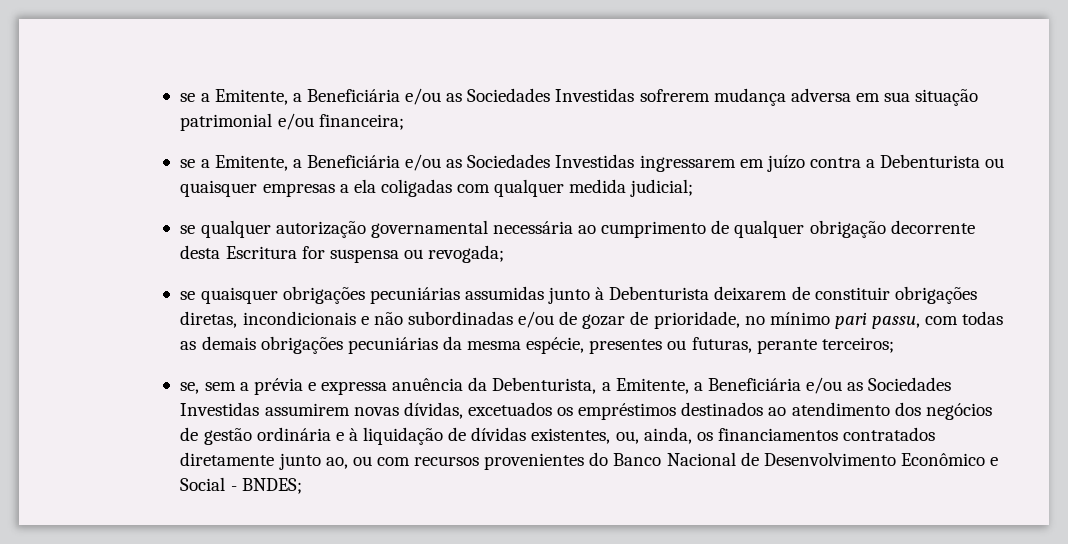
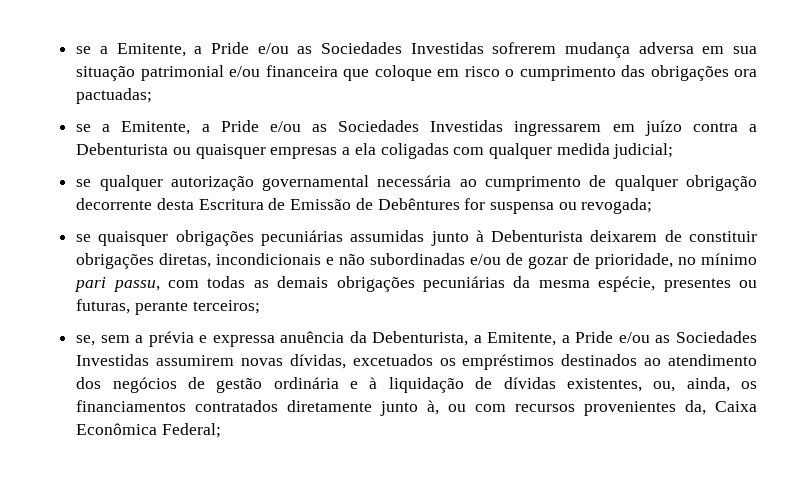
[180,89,400,105] se a Emitente, a Beneficiária -> [76,42,249,57] se a Emitente, a Pride
[318,114,404,130] [180,155,400,171] financeira; // se a Emitente, a Beneficiária -> [265,65,757,81] [76,88,153,104] [76,120,259,135] financeira que coloque em risco o cumprimento das obrigações ora pactuadas; // se a Emitente, a Pride
(297, 252) none -> [268,198,460,210] de Emissão de Debêntures
[707,378,801,391] Beneficiária -> [575,331,614,343] Pride
[325,457,348,469] ao, -> [427,400,440,415] à,
[589,452,999,466] [180,477,302,494] do Banco Nacional de Desenvolvimento Econômico e Social - BNDES; -> [685,400,757,415] [76,423,221,438] da, Caixa Econômica Federal;

